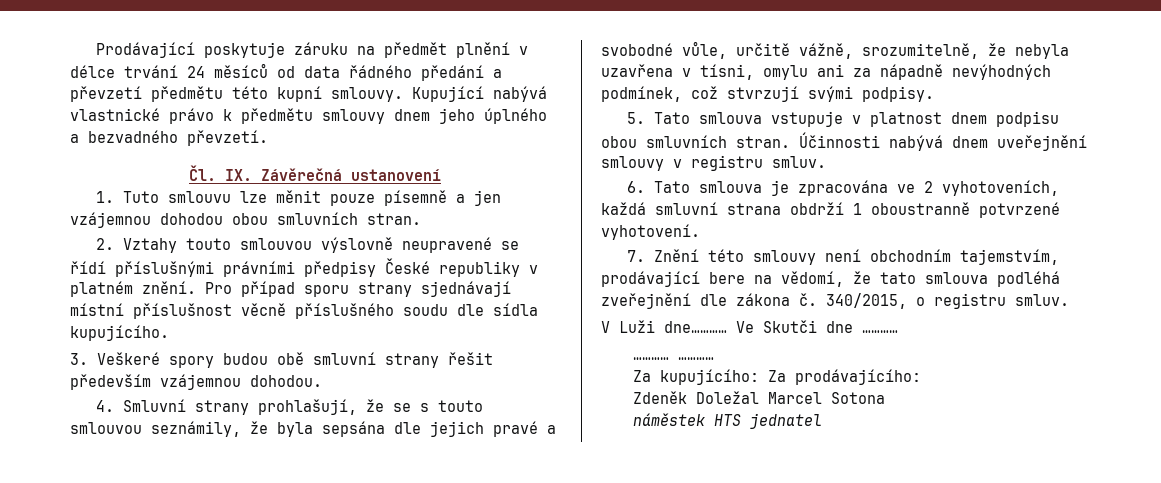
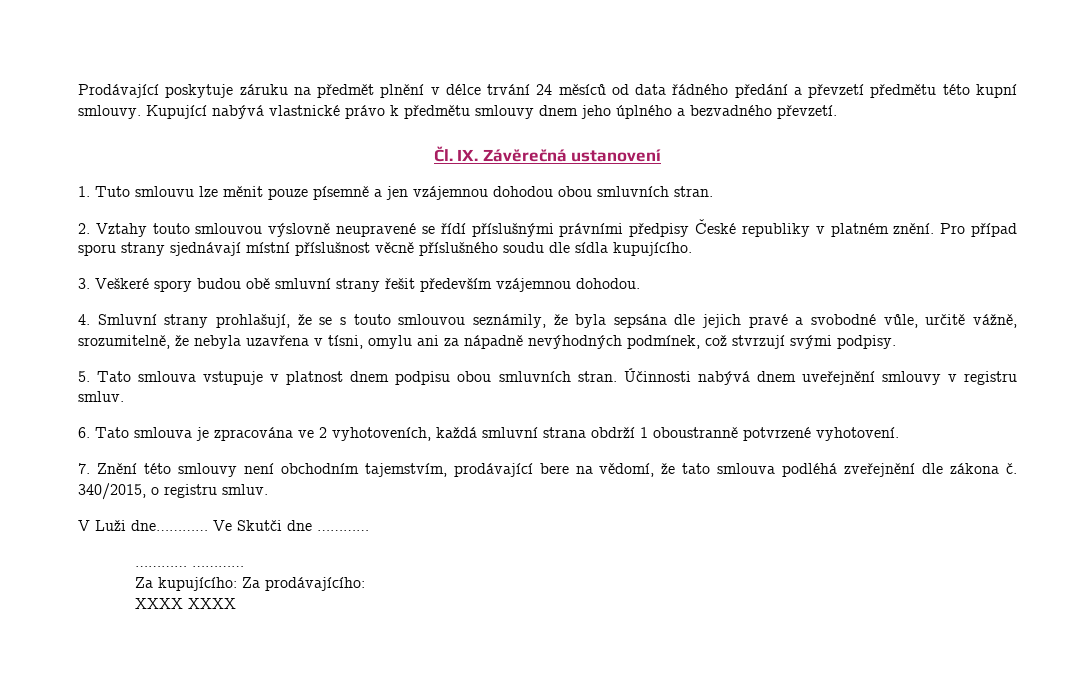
[633,391,886,404] [633,413,823,429] Zdeněk Doležal Marcel Sotona // náměstek HTS jednatel -> [134,598,236,609] XXXX XXXX

